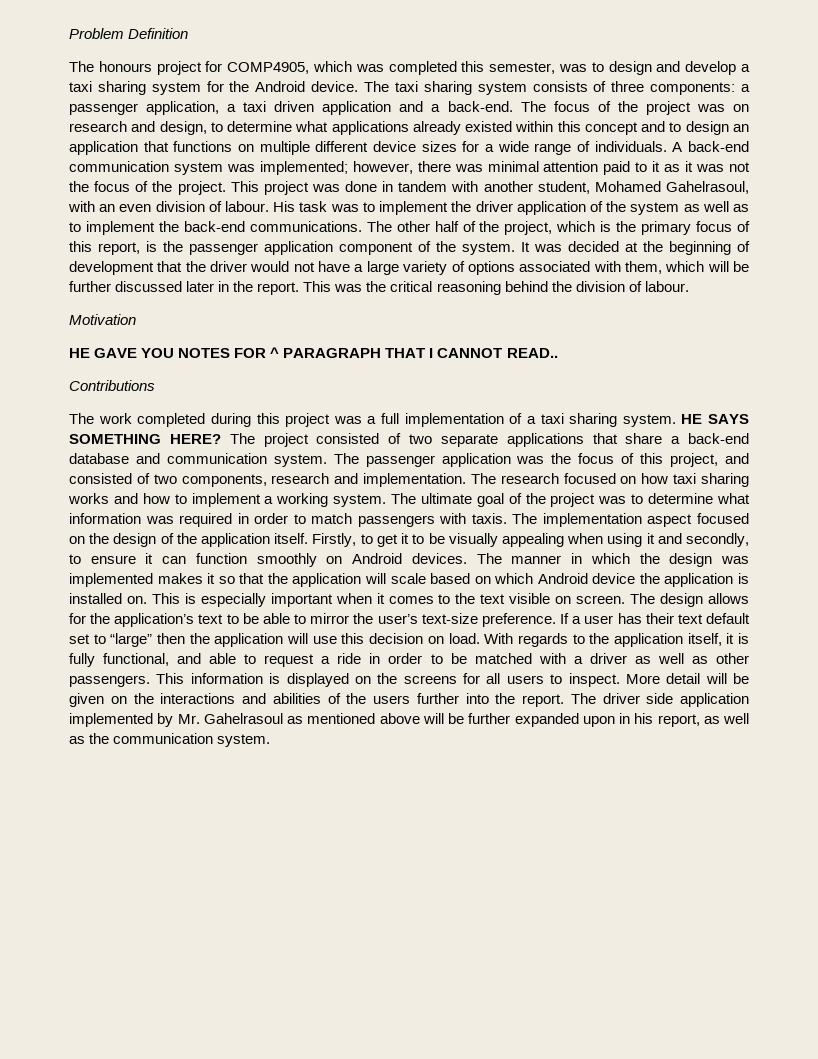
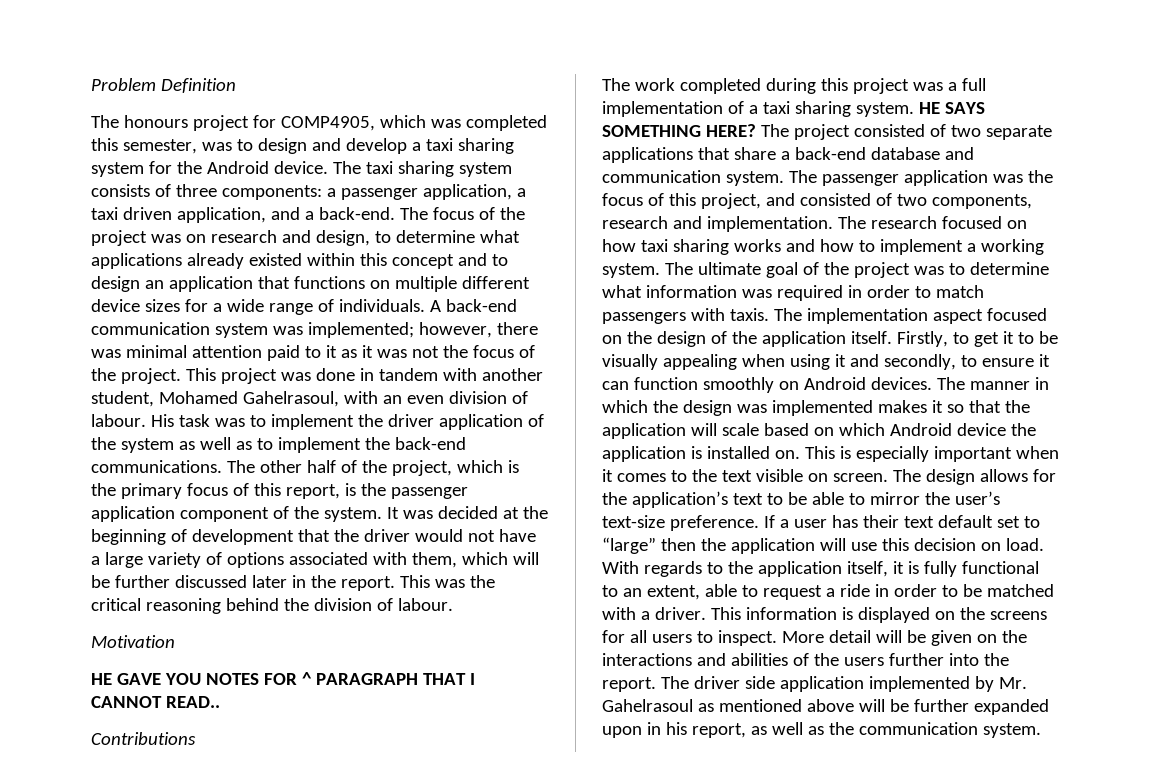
[322,101,392,115] application -> [176,207,266,223] application,
[103,653,202,666] functional, and -> [961,561,1039,574] [602,585,700,600] functional to an extent,
[589,653,749,664] [69,675,150,687] driver as well as other passengers. -> [654,607,706,620] driver.

